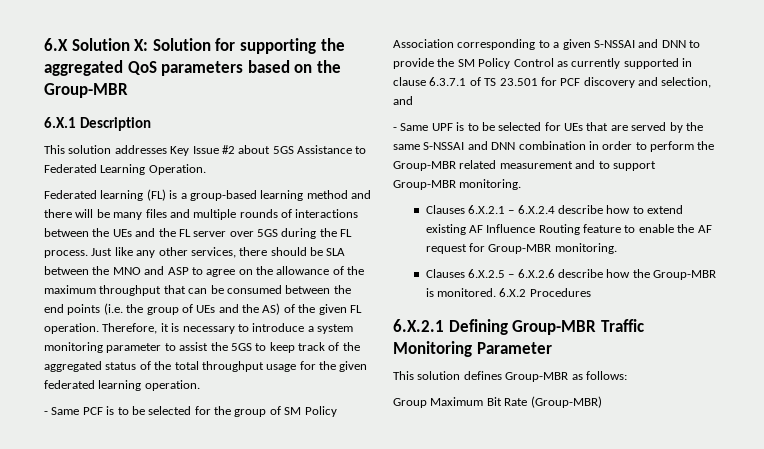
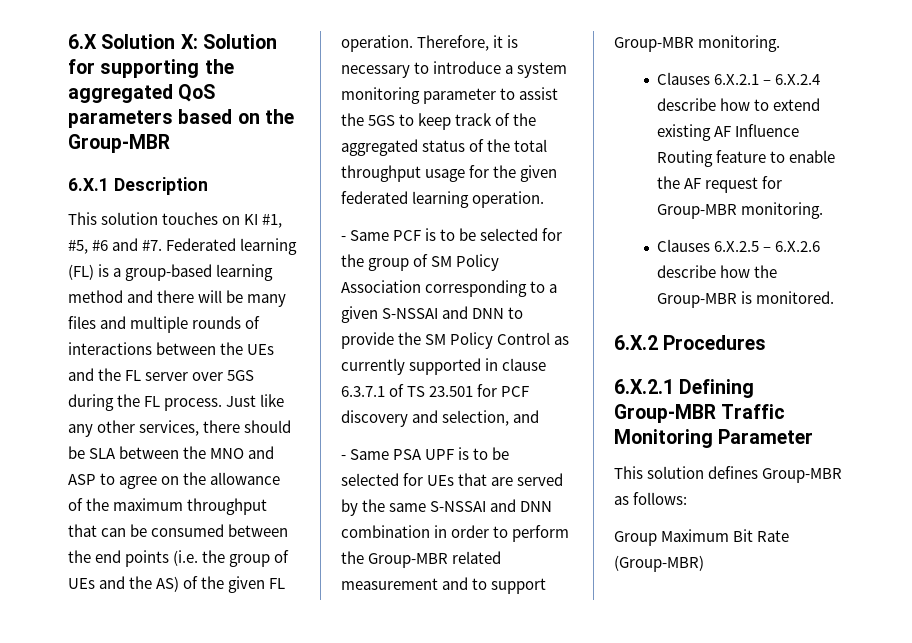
[114,145,367,156] [44,164,206,175] addresses Key Issue #2 about 5GS Assistance to Federated Learning Operation. // -> [162,212,283,228] [68,238,163,254] touches on KI #1, #5, #6 and #7.
(429, 127) none -> [393,449,423,460] PSA
(496, 292) none -> (835, 297) //

